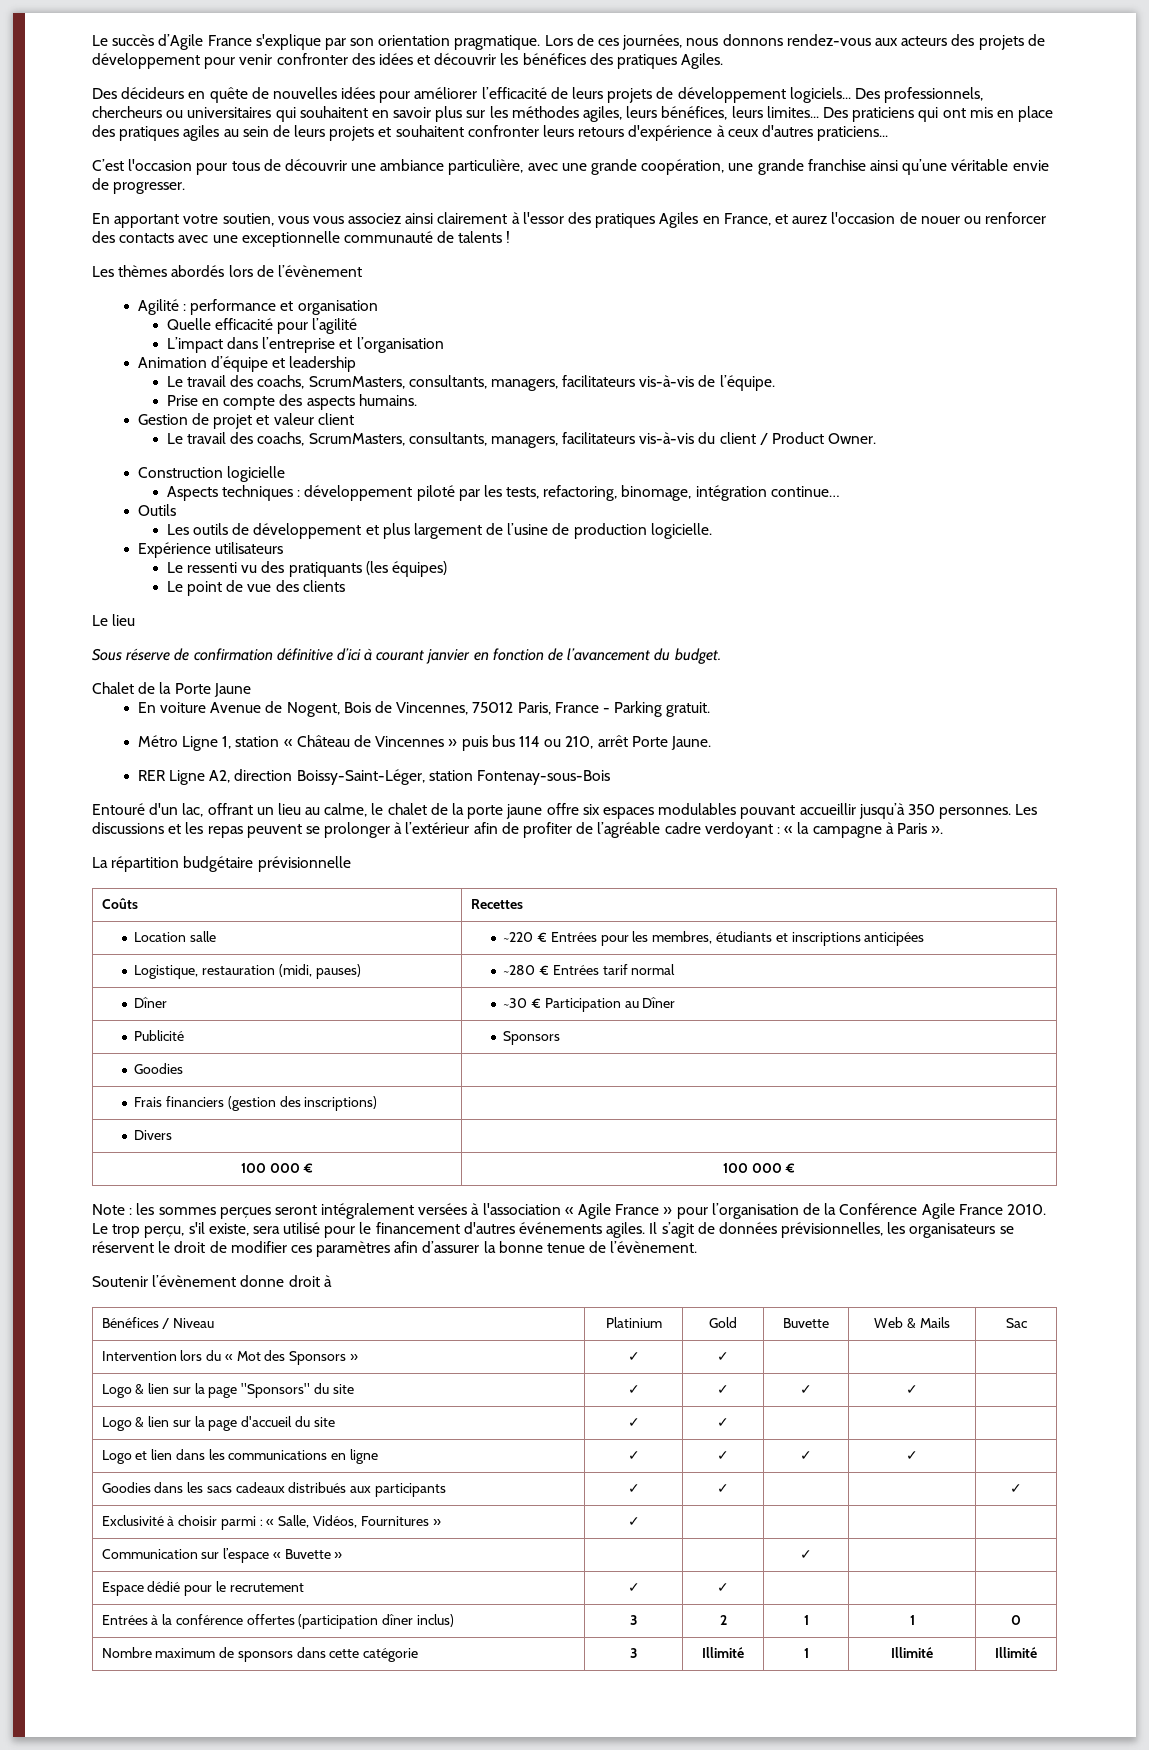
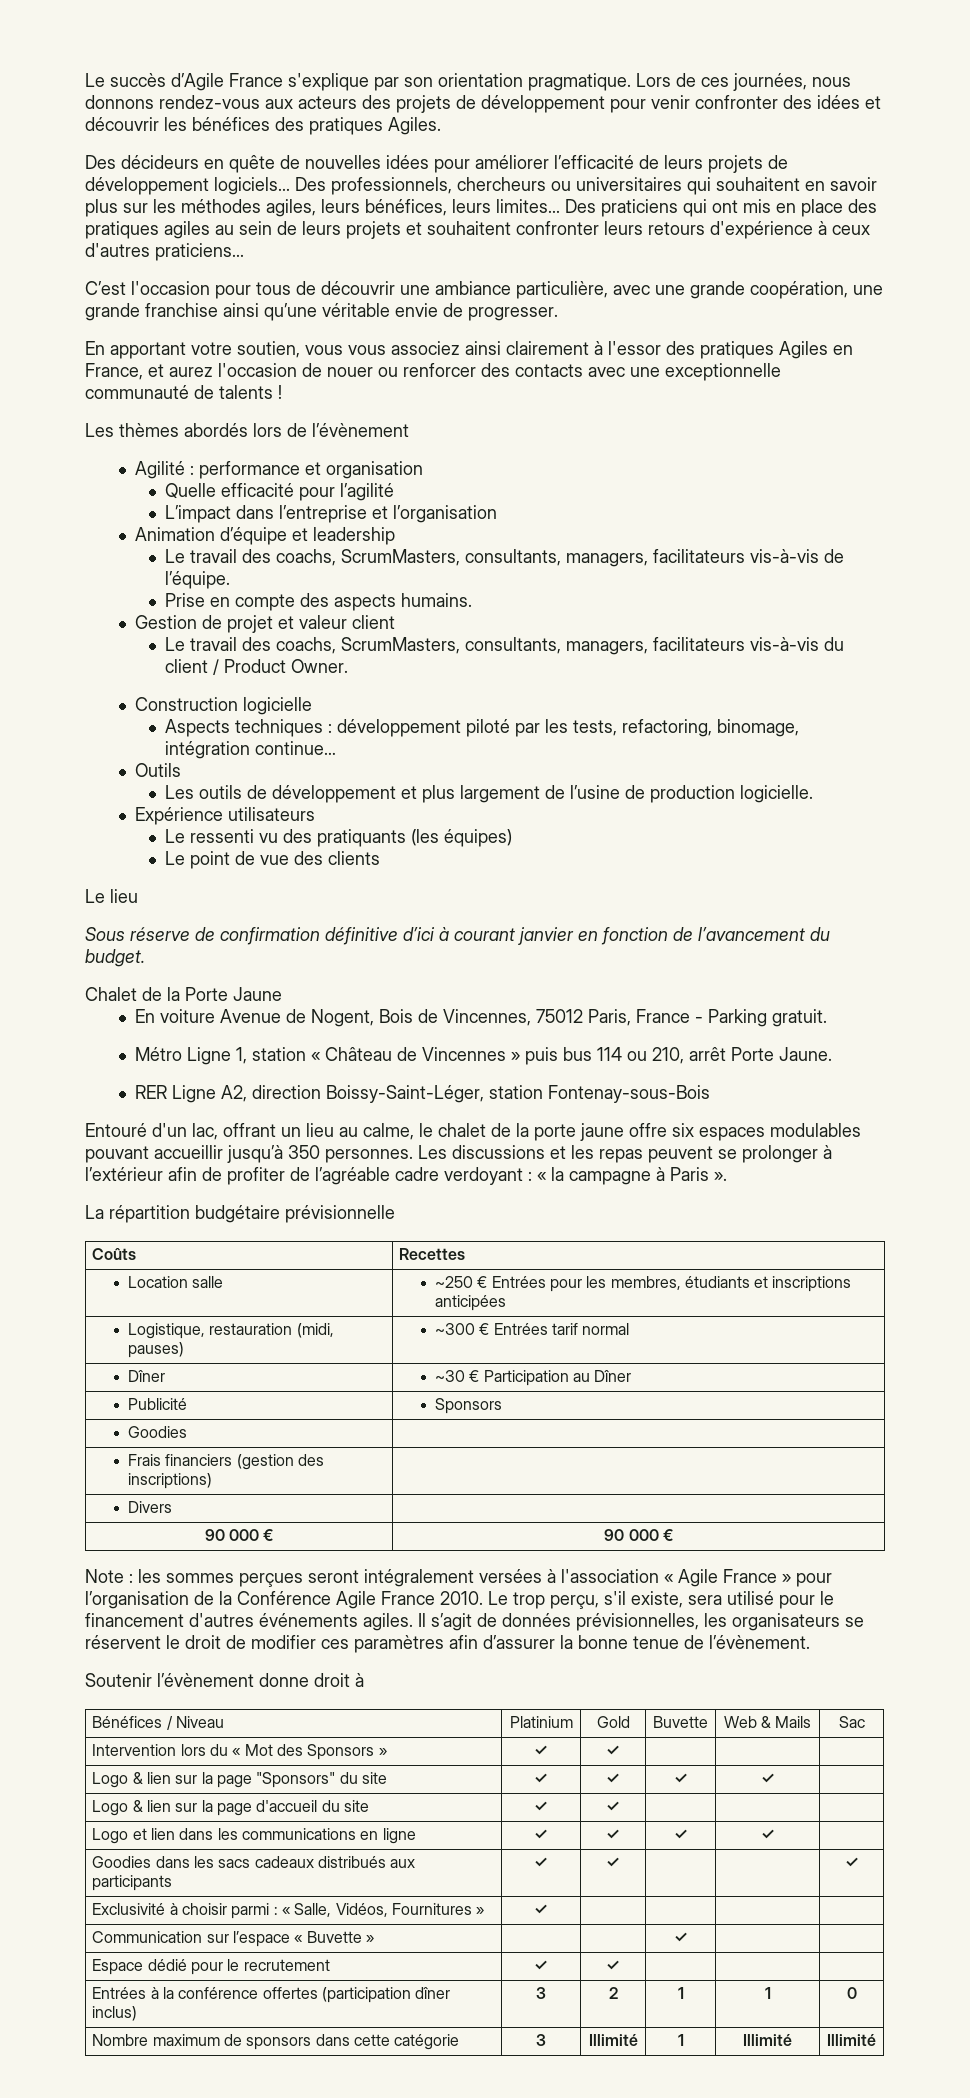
[503,932,534,942] ~220 -> [434,1276,473,1288] ~250
[503,965,536,975] ~280 -> [434,1323,475,1335] ~300
[240,1163,266,1173] 100 -> [204,1529,225,1541] 90
[722,1163,748,1173] 100 -> [604,1529,625,1541] 90

